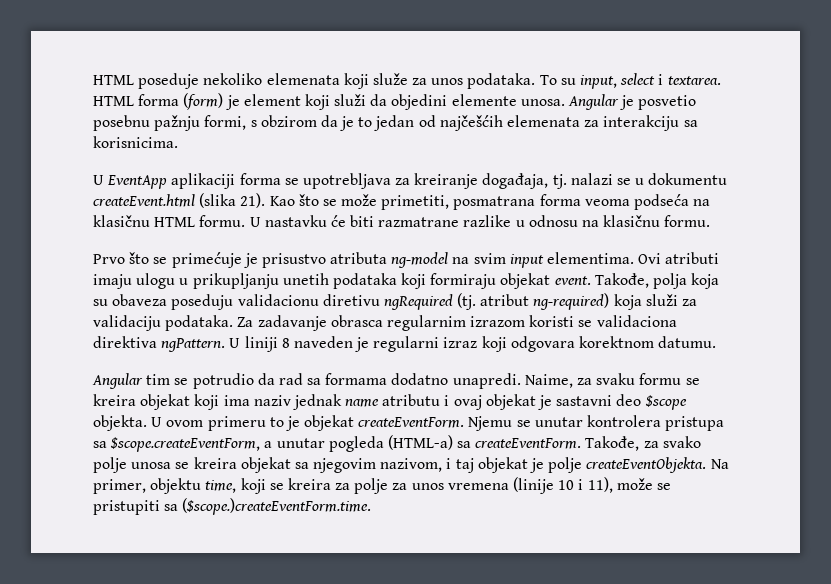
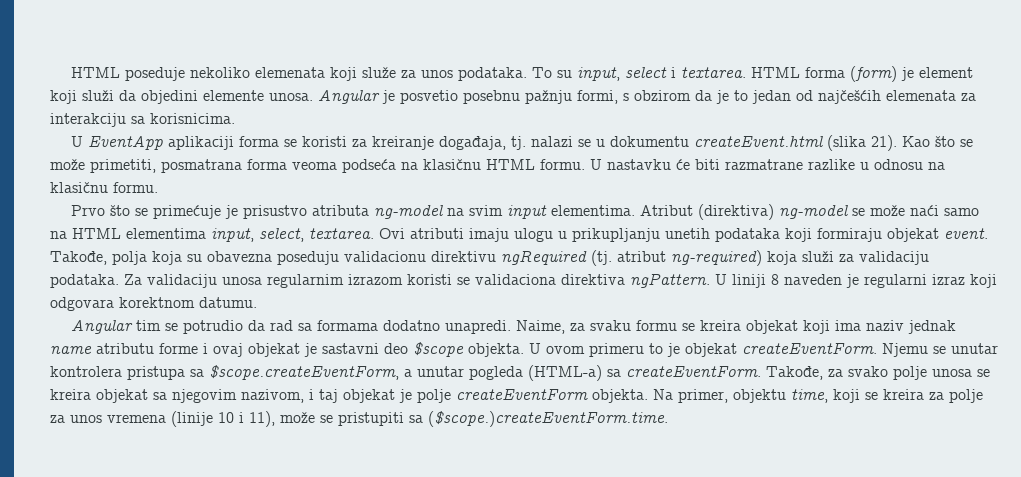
[302,173,391,189] upotrebljava -> [302,136,348,147] koristi
(635, 258) none -> [640,204,980,220] [50,228,374,242] Atribut (direktiva) ng-model se može naći samo na HTML elementima input, select, textarea.
[112,294,168,306] obaveza -> [207,251,272,262] obavezna
[322,294,380,306] diretivu -> [431,251,496,262] direktivu
[257,315,383,331] zadavanje obrasca -> [147,274,262,288] validaciju unosa
(441, 400) none -> [159,343,198,354] forme
[586,457,707,473] createEventObjekta. -> [456,389,648,403] createEventForm objekta.

